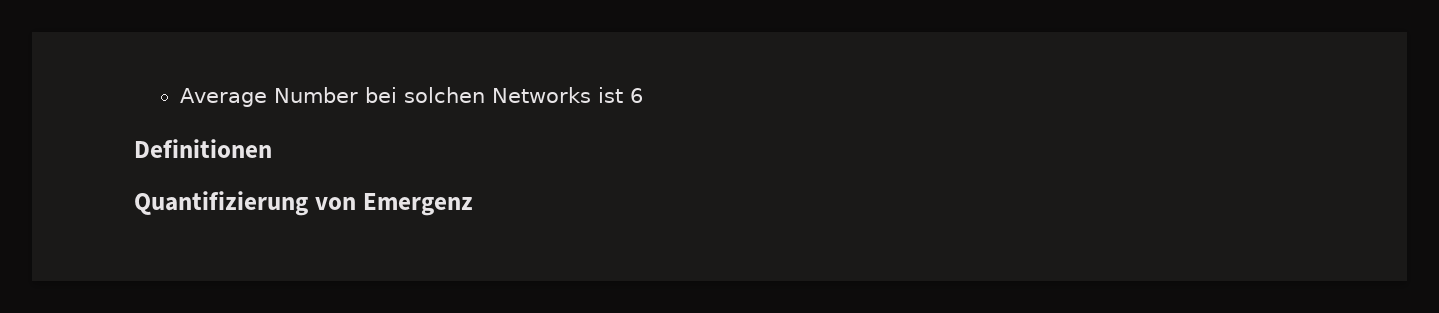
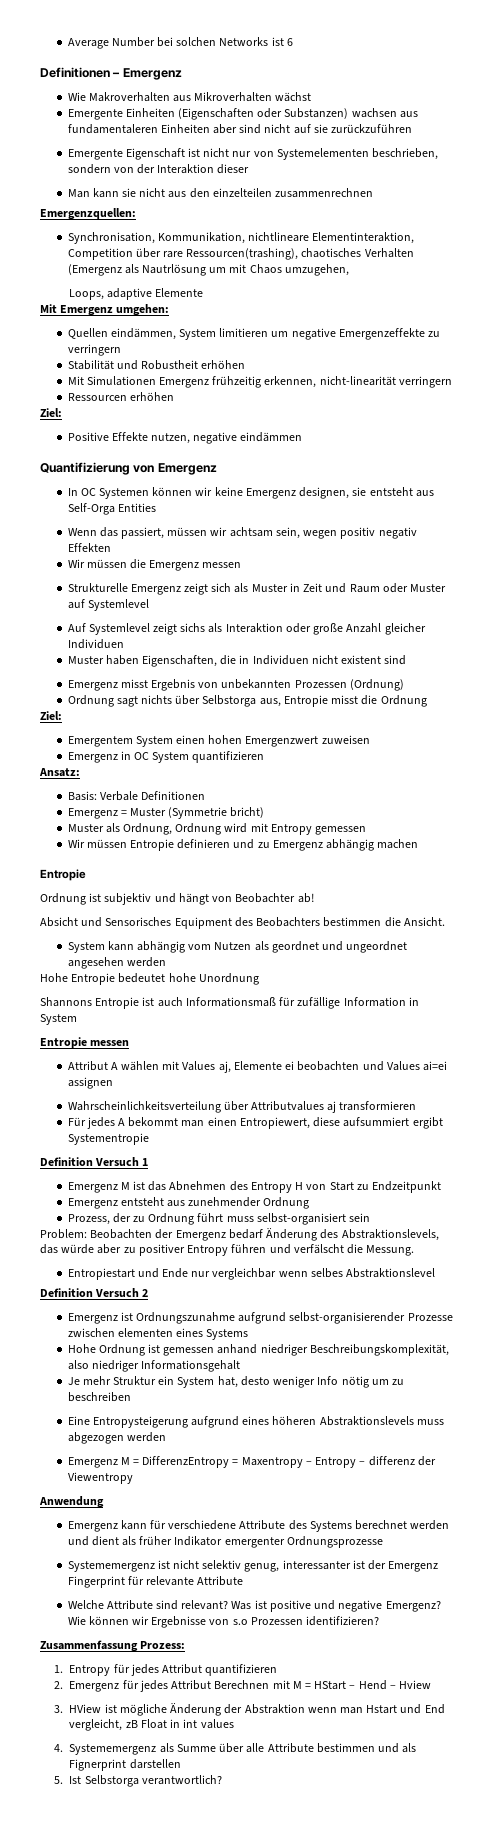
[134,191,473,216] // Quantifizierung von Emergenz -> [112,68,182,80] [67,92,312,102] [67,108,418,120] [67,124,413,134] [67,148,439,160] [67,164,250,174] [67,188,374,198] [40,208,136,220] [67,232,415,244] [67,248,414,260] [67,264,349,276] [68,288,204,300] [40,304,170,316] [67,328,441,340] [67,344,121,356] [67,360,246,370] [67,376,452,388] [67,392,174,401] [40,408,62,417] [67,432,303,444] [40,462,217,475] [67,487,434,499] [67,503,156,515] [67,527,417,539] [67,543,111,552] [67,559,242,571] [67,583,447,595] [67,599,149,611] [67,623,426,635] [67,639,124,649] [67,655,407,667] [67,679,404,691] [67,695,427,707] [40,711,62,720] [67,735,370,747] [67,751,265,763] [39,768,80,777] [67,791,205,801] [67,807,265,819] [67,823,367,835] [67,839,419,851] [40,869,86,881] [40,893,314,905] [40,917,445,929] [67,941,408,953] [67,957,166,969] [40,973,259,985] [40,997,419,1009] [40,1014,77,1025] [40,1037,130,1049] [67,1061,448,1073] [67,1077,113,1089] [67,1101,417,1113] [67,1117,443,1129] [67,1133,149,1145] [40,1157,149,1166] [67,1181,442,1193] [67,1197,310,1209] [67,1213,371,1225] [40,1228,439,1241] [40,1244,415,1256] [67,1268,436,1280] [40,1288,149,1297] [67,1312,453,1324] [67,1328,249,1340] [67,1344,449,1356] [67,1360,240,1372] [67,1376,405,1388] [67,1392,131,1402] [67,1416,444,1428] [67,1432,166,1444] [67,1456,436,1468] [67,1472,133,1484] [39,1496,104,1508] [67,1520,450,1532] [67,1536,383,1548] [67,1560,439,1572] [67,1576,244,1588] [67,1600,441,1612] [67,1616,380,1628] [40,1640,186,1652] [54,1664,278,1676] [54,1680,432,1692] [54,1703,445,1716] [69,1719,234,1731] [54,1743,417,1755] [69,1759,181,1771] [54,1775,222,1787] – Emergenz // Wie Makroverhalten aus Mikroverhalten wächst // Emergente Einheiten (Eigenschaften oder Substanzen) wachsen aus fundamentaleren Einheiten aber sind nicht auf sie zurückzuführen // Emergente Eigenschaft ist nicht nur von Systemelementen beschrieben, sondern von der Interaktion dieser // Man kann sie nicht aus den einzelteilen zusammenrechnen // Emergenzquellen: // Synchronisation, Kommunikation, nichtlineare Elementinteraktion, Competition über rare Ressourcen(trashing), chaotisches Verhalten (Emergenz als Nautrlösung um mit Chaos umzugehen, // Loops, adaptive Elemente // Mit Emergenz umgehen: // Quellen eindämmen, System limitieren um negative Emergenzeffekte zu verringern // Stabilität und Robustheit erhöhen // Mit Simulationen Emergenz frühzeitig erkennen, nicht-linearität verringern // Ressourcen erhöhen // Ziel: // Positive Effekte nutzen, negative eindämmen // Quantifizierung von Emergenz // In OC Systemen können wir keine Emergenz designen, sie entsteht aus Self-Orga Entities // Wenn das passiert, müssen wir achtsam sein, wegen positiv negativ Effekten // Wir müssen die Emergenz messen // Strukturelle Emergenz zeigt sich als Muster in Zeit und Raum oder Muster auf Systemlevel // Auf Systemlevel zeigt sichs als Interaktion oder große Anzahl gleicher Individuen // Muster haben Eigenschaften, die in Individuen nicht existent sind // Emergenz misst Ergebnis von unbekannten Prozessen (Ordnung) // Ordnung sagt nichts über Selbstorga aus, Entropie misst die Ordnung // Ziel: // Emergentem System einen hohen Emergenzwert zuweisen // Emergenz in OC System quantifizieren // Ansatz: // Basis: Verbale Definitionen // Emergenz = Muster (Symmetrie bricht) // Muster als Ordnung, Ordnung wird mit Entropy gemessen // Wir müssen Entropie definieren und zu Emergenz abhängig machen // Entropie // Ordnung ist subjektiv und hängt von Beobachter ab! // Absicht und Sensorisches Equipment des Beobachters bestimmen die Ansicht. // System kann abhängig vom Nutzen als geordnet und ungeordnet angesehen werden // Hohe Entropie bedeutet hohe Unordnung // Shannons Entropie ist auch Informationsmaß für zufällige Information in System // Entropie messen // Attribut A wählen mit Values aj, Elemente ei beobachten und Values ai=ei assignen // Wahrscheinlichkeitsverteilung über Attributvalues aj transformieren // Für jedes A bekommt man einen Entropiewert, diese aufsummiert ergibt Systementropie // Definition Versuch 1 // Emergenz M ist das Abnehmen des Entropy H von Start zu Endzeitpunkt // Emergenz entsteht aus zunehmender Ordnung // Prozess, der zu Ordnung führt muss selbst-organisiert sein // Problem: Beobachten der Emergenz bedarf Änderung des Abstraktionslevels, das würde aber zu positiver Entropy führen und verfälscht die Messung. // Entropiestart und Ende nur vergleichbar wenn selbes Abstraktionslevel // Definition Versuch 2 // Emergenz ist Ordnungszunahme aufgrund selbst-organisierender Prozesse zwischen elementen eines Systems // Hohe Ordnung ist gemessen anhand niedriger Beschreibungskomplexität, also niedriger Informationsgehalt // Je mehr Struktur ein System hat, desto weniger Info nötig um zu beschreiben // Eine Entropysteigerung aufgrund eines höheren Abstraktionslevels muss abgezogen werden // Emergenz M = DifferenzEntropy = Maxentropy – Entropy – differenz der Viewentropy // Anwendung // Emergenz kann für verschiedene Attribute des Systems berechnet werden und dient als früher Indikator emergenter Ordnungsprozesse // Systememergenz ist nicht selektiv genug, interessanter ist der Emergenz Fingerprint für relevante Attribute // Welche Attribute sind relevant? Was ist positive und negative Emergenz? Wie können wir Ergebnisse von s.o Prozessen identifizieren? // Zusammenfassung Prozess: // 1. Entropy für jedes Attribut quantifizieren // 2. Emergenz für jedes Attribut Berechnen mit M = HStart – Hend – Hview // 3. HView ist mögliche Änderung der Abstraktion wenn man Hstart und End vergleicht, zB Float in int values // 4. Systememergenz als Summe über alle Attribute bestimmen und als Fignerprint darstellen // 5. Ist Selbstorga verantwortlich?

